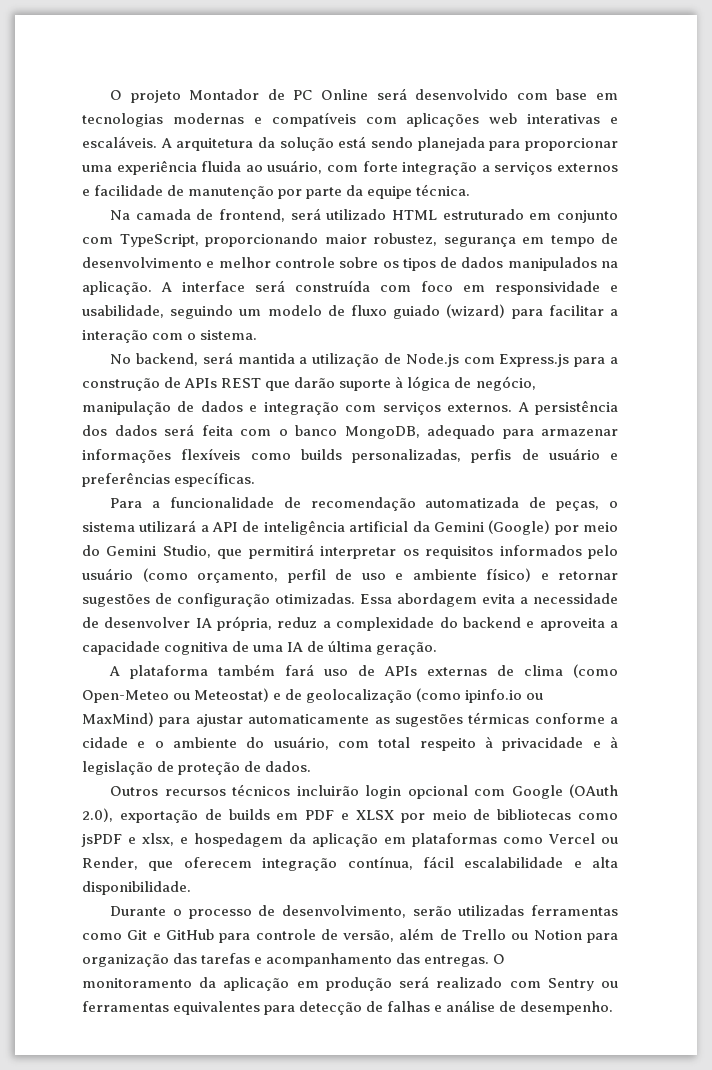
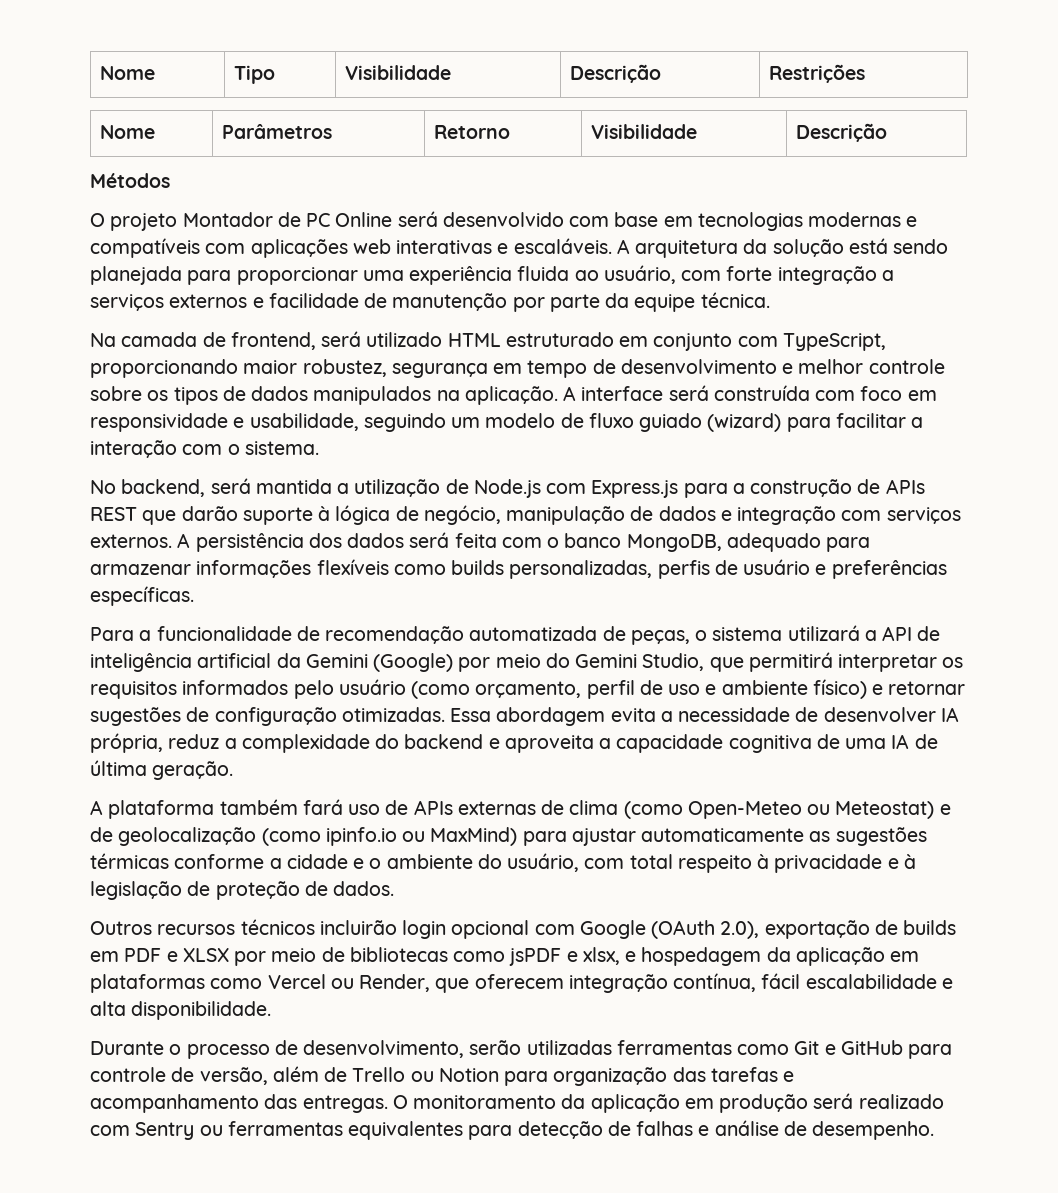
(110, 95) none -> [100,66,156,80] [234,65,276,84] [345,65,452,80] [570,64,662,83] [769,64,866,83] [100,125,156,139] [222,124,333,139] [434,125,511,139] [591,124,698,139] [796,123,888,142] [90,173,170,188] Nome | Tipo | Visibilidade | Descrição | Restrições // Nome | Parâmetros | Retorno | Visibilidade | Descrição // Métodos //

